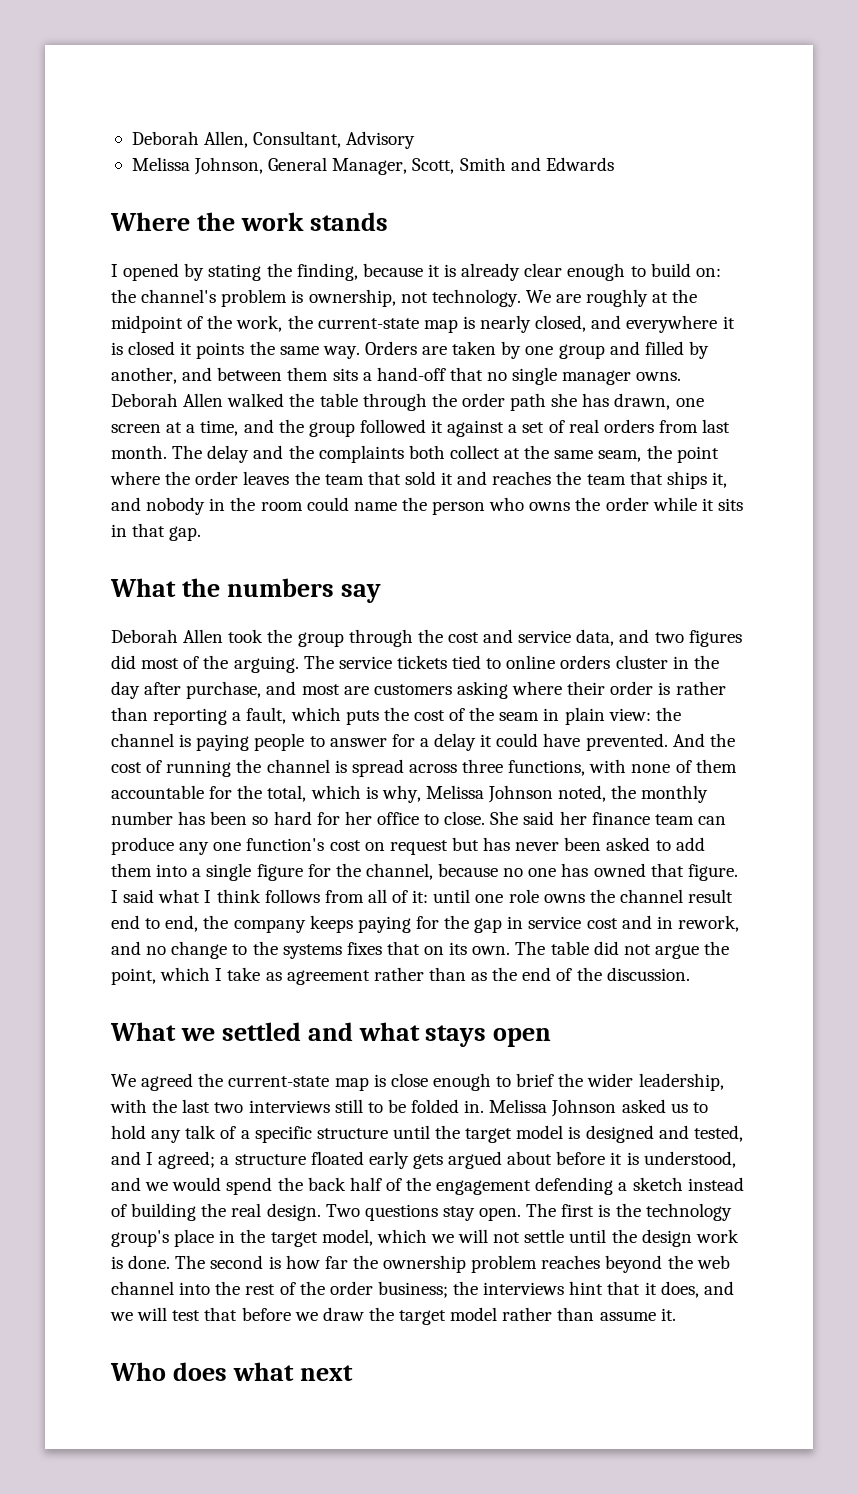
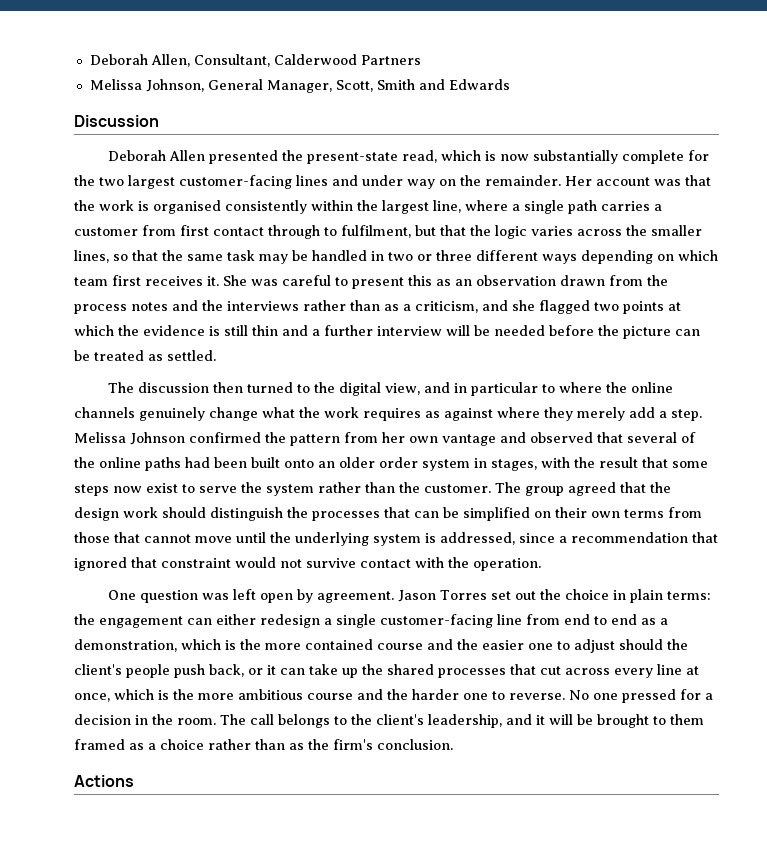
[346,131,416,149] Advisory -> [273,54,421,65] Calderwood Partners
[110,212,388,231] [111,263,721,281] [111,289,698,307] [111,315,735,333] [111,341,709,359] [111,367,682,385] [111,393,704,411] [111,419,731,437] [111,445,719,463] [110,471,727,489] [111,497,743,515] [111,523,202,541] [110,578,381,603] [111,629,742,647] [111,655,719,673] [111,681,726,699] [111,707,681,725] [111,733,735,751] [111,759,737,777] [111,785,709,803] [111,811,726,825] [111,837,705,855] [111,863,738,881] [111,889,734,903] [111,915,739,933] [111,941,730,959] [111,967,690,985] [110,1022,552,1047] [111,1073,724,1091] [110,1099,708,1117] [111,1125,743,1143] [111,1151,736,1169] [111,1177,744,1195] [111,1203,732,1221] [111,1229,739,1247] [111,1255,730,1273] [111,1281,734,1298] [110,1307,676,1325] [110,1362,353,1381] Where the work stands // I opened by stating the finding, because it is already clear enough to build on: the channel's problem is ownership, not technology. We are roughly at the midpoint of the work, the current-state map is nearly closed, and everywhere it is closed it points the same way. Orders are taken by one group and filled by another, and between them sits a hand-off that no single manager owns. Deborah Allen walked the table through the order path she has drawn, one screen at a time, and the group followed it against a set of real orders from last month. The delay and the complaints both collect at the same seam, the point where the order leaves the team that sold it and reaches the team that ships it, and nobody in the room could name the person who owns the order while it sits in that gap. // What the numbers say // Deborah Allen took the group through the cost and service data, and two figures did most of the arguing. The service tickets tied to online orders cluster in the day after purchase, and most are customers asking where their order is rather than reporting a fault, which puts the cost of the seam in plain view: the channel is paying people to answer for a delay it could have prevented. And the cost of running the channel is spread across three functions, with none of them accountable for the total, which is why, Melissa Johnson noted, the monthly number has been so hard for her office to close. She said her finance team can produce any one function's cost on request but has never been asked to add them into a single figure for the channel, because no one has owned that figure. I said what I think follows from all of it: until one role owns the channel result end to end, the company keeps paying for the gap in service cost and in rework, and no change to the systems fixes that on its own. The table did not argue the point, which I take as agreement rather than as the end of the discussion. // What we settled and what stays open // We agreed the current-state map is close enough to brief the wider leadership, with the last two interviews still to be folded in. Melissa Johnson asked us to hold any talk of a specific structure until the target model is designed and tested, and I agreed; a structure floated early gets argued about before it is understood, and we would spend the back half of the engagement defending a sketch instead of building the real design. Two questions stay open. The first is the technology group's place in the target model, which we will not settle until the design work is done. The second is how far the ownership problem reaches beyond the web channel into the rest of the order business; the interviews hint that it does, and we will test that before we draw the target model rather than assume it. // Who does what next -> [74,115,159,127] [108,150,710,164] [74,175,711,189] [74,200,662,214] [74,225,702,239] [74,250,718,264] [74,275,668,289] [74,300,681,314] [74,325,700,339] [74,350,216,361] [108,382,674,396] [74,407,702,421] [74,432,696,446] [74,457,708,471] [74,482,671,496] [74,507,702,521] [74,532,718,546] [74,557,541,571] [108,589,712,603] [74,614,668,628] [74,639,688,653] [74,664,699,678] [74,689,713,703] [74,714,704,728] [74,739,453,750] [74,775,134,787] Discussion // Deborah Allen presented the present-state read, which is now substantially complete for the two largest customer-facing lines and under way on the remainder. Her account was that the work is organised consistently within the largest line, where a single path carries a customer from first contact through to fulfilment, but that the logic varies across the smaller lines, so that the same task may be handled in two or three different ways depending on which team first receives it. She was careful to present this as an observation drawn from the process notes and the interviews rather than as a criticism, and she flagged two points at which the evidence is still thin and a further interview will be needed before the picture can be treated as settled. // The discussion then turned to the digital view, and in particular to where the online channels genuinely change what the work requires as against where they merely add a step. Melissa Johnson confirmed the pattern from her own vantage and observed that several of the online paths had been built onto an older order system in stages, with the result that some steps now exist to serve the system rather than the customer. The group agreed that the design work should distinguish the processes that can be simplified on their own terms from those that cannot move until the underlying system is addressed, since a recommendation that ignored that constraint would not survive contact with the operation. // One question was left open by agreement. Jason Torres set out the choice in plain terms: the engagement can either redesign a single customer-facing line from end to end as a demonstration, which is the more contained course and the easier one to adjust should the client's people push back, or it can take up the shared processes that cut across every line at once, which is the more ambitious course and the harder one to reverse. No one pressed for a decision in the room. The call belongs to the client's leadership, and it will be brought to them framed as a choice rather than as the firm's conclusion. // Actions

